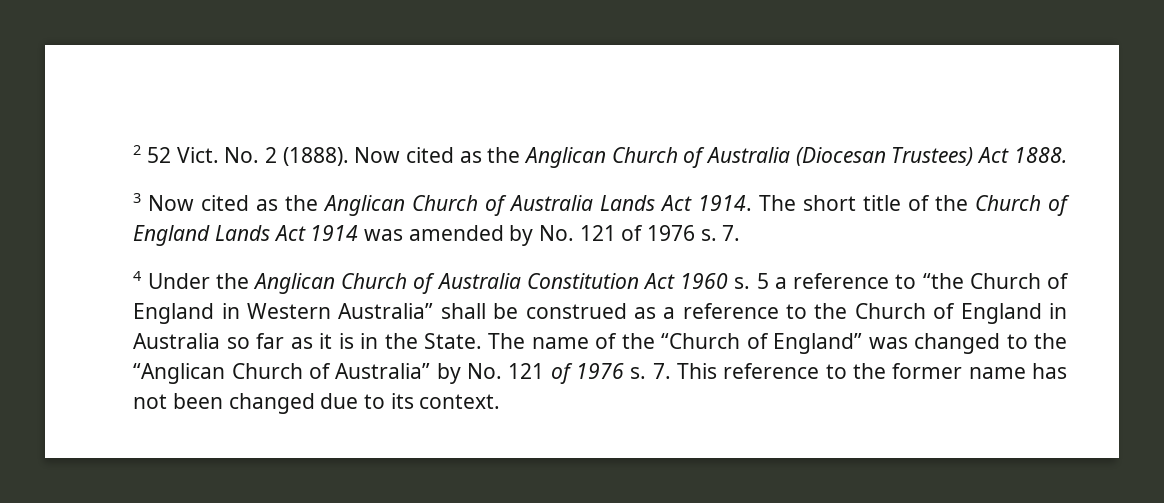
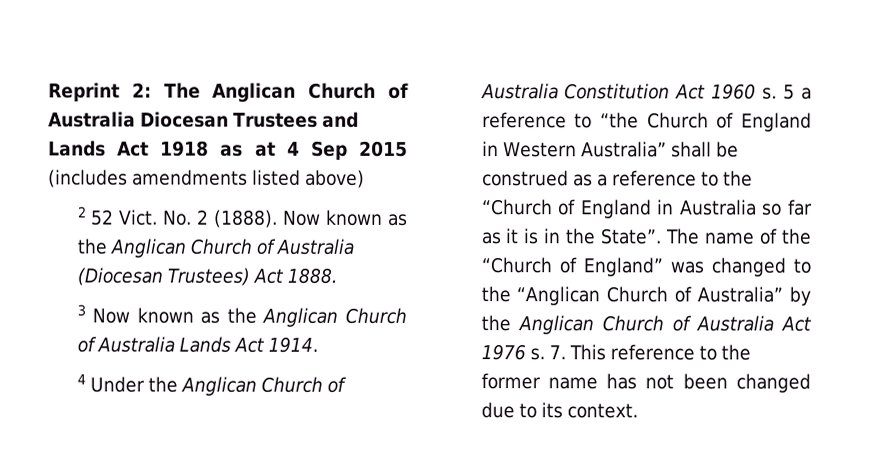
(133, 150) none -> [48,82,410,103] [48,111,360,128] [48,140,408,160] [48,169,366,188] Reprint 2: The Anglican Church of Australia Diocesan Trustees and Lands Act 1918 as at 4 Sep 2015 (includes amendments listed above) //
[406,147,455,163] cited -> [326,209,384,226] known
[201,195,250,211] cited -> [136,307,194,324] known
[759,195,1070,216] [133,225,741,246] The short title of the Church of England Lands Act 1914 was amended by No. 121 of 1976 s. 7. -> (319, 344) none
[854,303,926,319] Church -> [481,199,553,216] “Church
[423,333,482,349] State. -> [600,228,663,245] State”.
[466,363,573,384] No. 121 of -> [480,315,812,335] the Anglican Church of Australia Act

